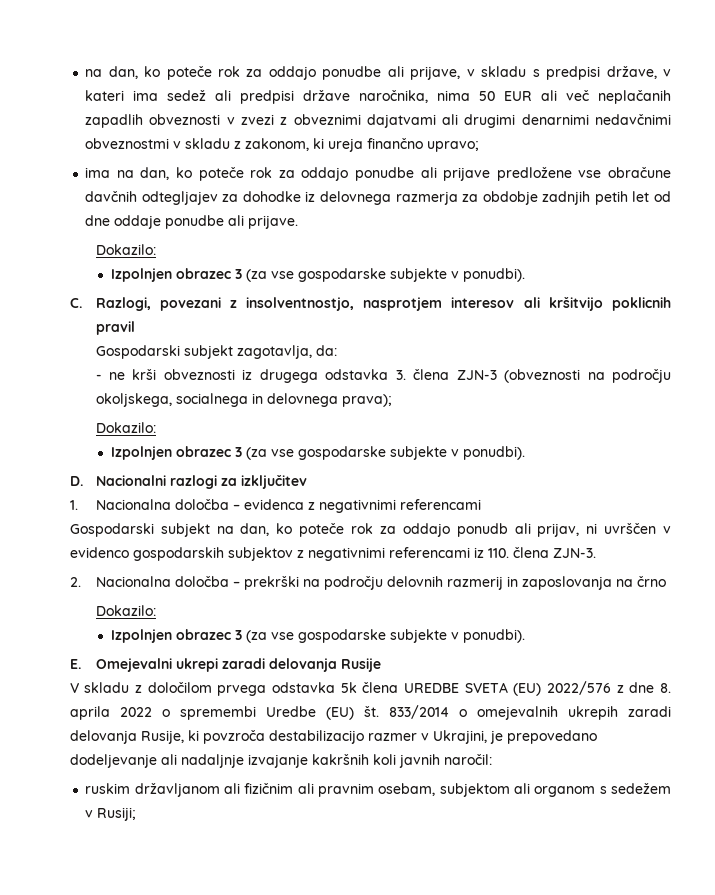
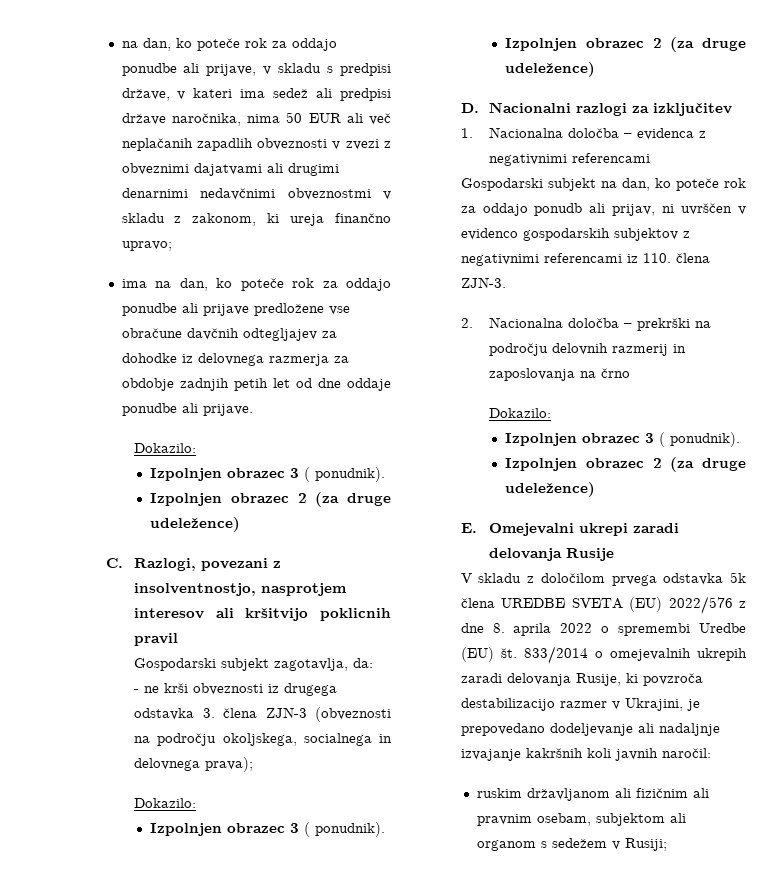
[245,268,525,282] (za vse gospodarske subjekte v ponudbi). -> [304,467,386,482] [150,492,391,507] [150,517,241,532] ( ponudnik). // Izpolnjen obrazec 2 (za druge udeležence)
[245,446,525,460] (za vse gospodarske subjekte v ponudbi). -> [304,822,386,837] [505,37,746,52] [505,62,596,77] ( ponudnik). // Izpolnjen obrazec 2 (za druge udeležence)
[245,629,525,643] (za vse gospodarske subjekte v ponudbi). -> [659,432,741,447] [505,457,746,472] [505,482,596,497] ( ponudnik). // Izpolnjen obrazec 2 (za druge udeležence)

